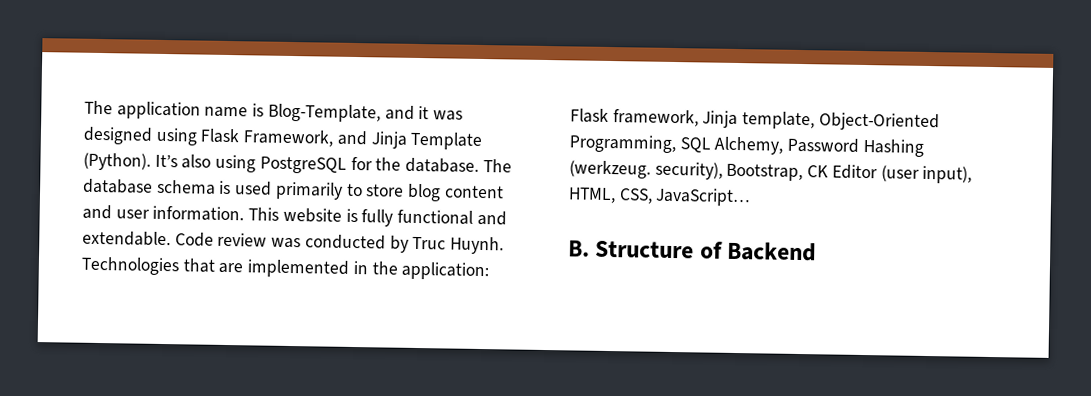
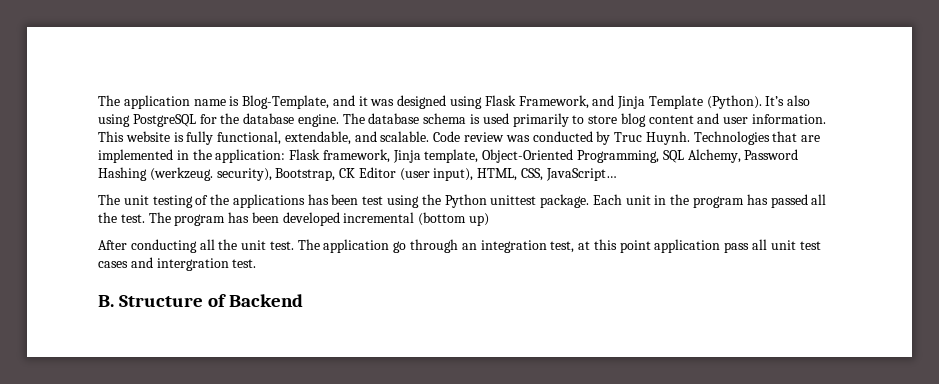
[405,157,480,173] database. -> [243,113,339,127] database engine.
[397,209,507,226] [82,230,171,247] functional and extendable. -> [217,131,430,145] functional, extendable, and scalable.
(752, 197) none -> [98,194,827,208] [98,212,490,226] [98,239,821,253] [98,257,257,271] // The unit testing of the applications has been test using the Python unittest package. Each unit in the program has passed all the test. The program has been developed incremental (bottom up) // After conducting all the unit test. The application go through an integration test, at this point application pass all unit test cases and intergration test.

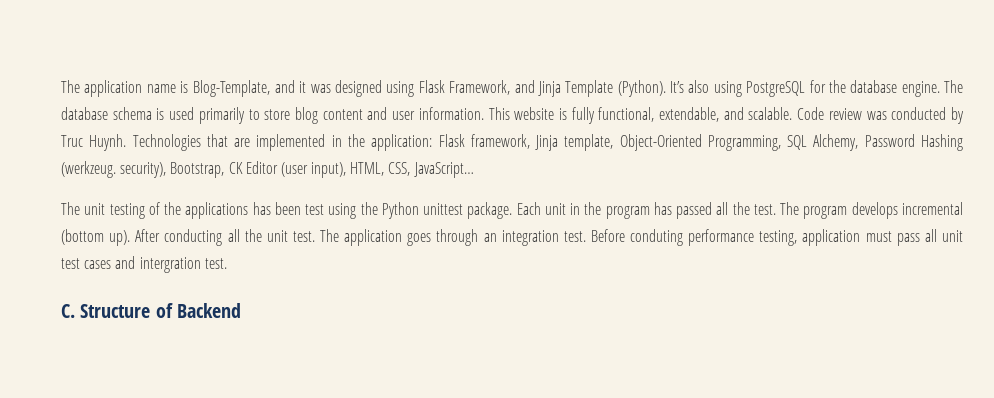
[228,212,340,226] has been developed -> [851,202,898,219] develops
[469,213,490,226] up) // -> [109,230,131,246] up).
[393,241,407,253] go -> [407,233,432,246] goes
[550,239,721,253] test, at this point application -> [563,229,892,246] test. Before conduting performance testing, application must
[98,295,114,307] B. -> [61,304,75,318] C.

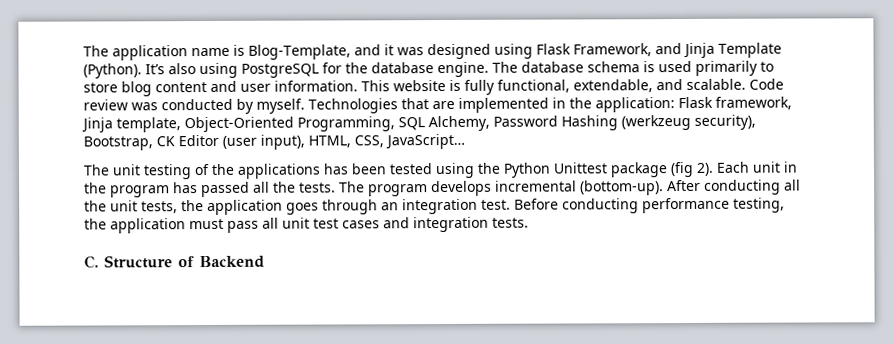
[61,134,127,151] Truc Huynh. -> [256,98,305,114] myself.
[61,161,116,178] (werkzeug. -> [621,114,691,131] (werkzeug
[305,204,325,215] test -> [389,163,433,175] tested
[423,202,513,219] unittest package. -> [553,161,714,178] Unittest package (fig 2).
[753,204,776,215] test. -> [299,182,336,193] tests.
[61,229,131,246] (bottom up). -> [580,180,664,196] (bottom-up).
[292,229,340,242] test. The -> [141,200,204,214] tests, the
[630,229,684,246] conduting -> [562,198,639,214] conducting
(798, 238) none -> [84,218,107,230] the
[139,257,227,273] intergration test. -> [413,216,529,233] integration tests.

